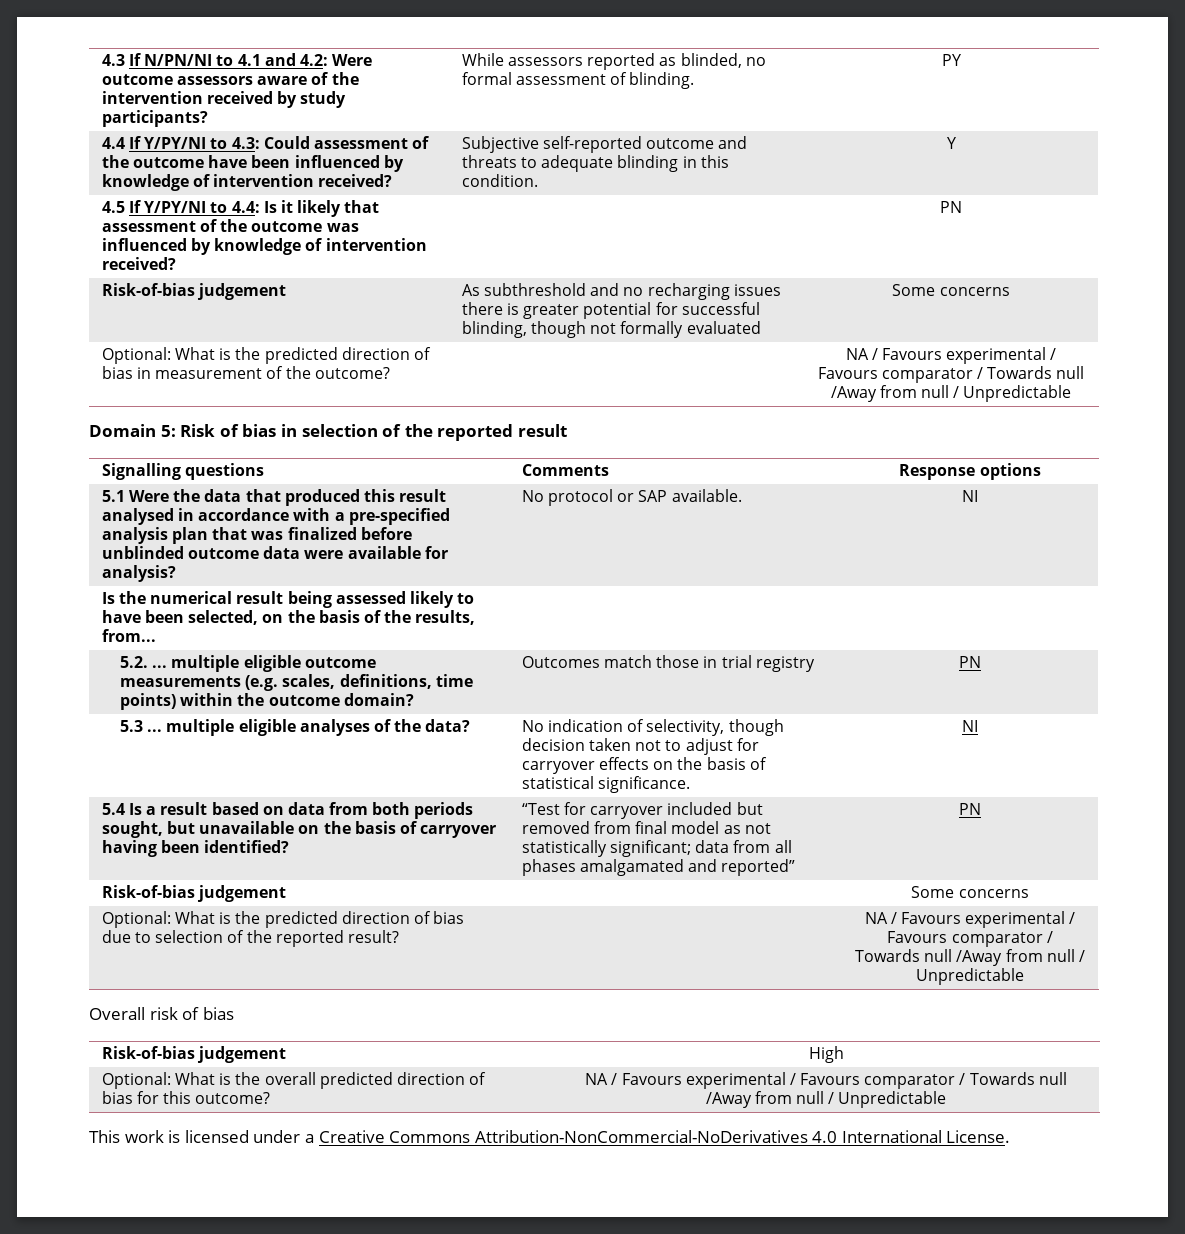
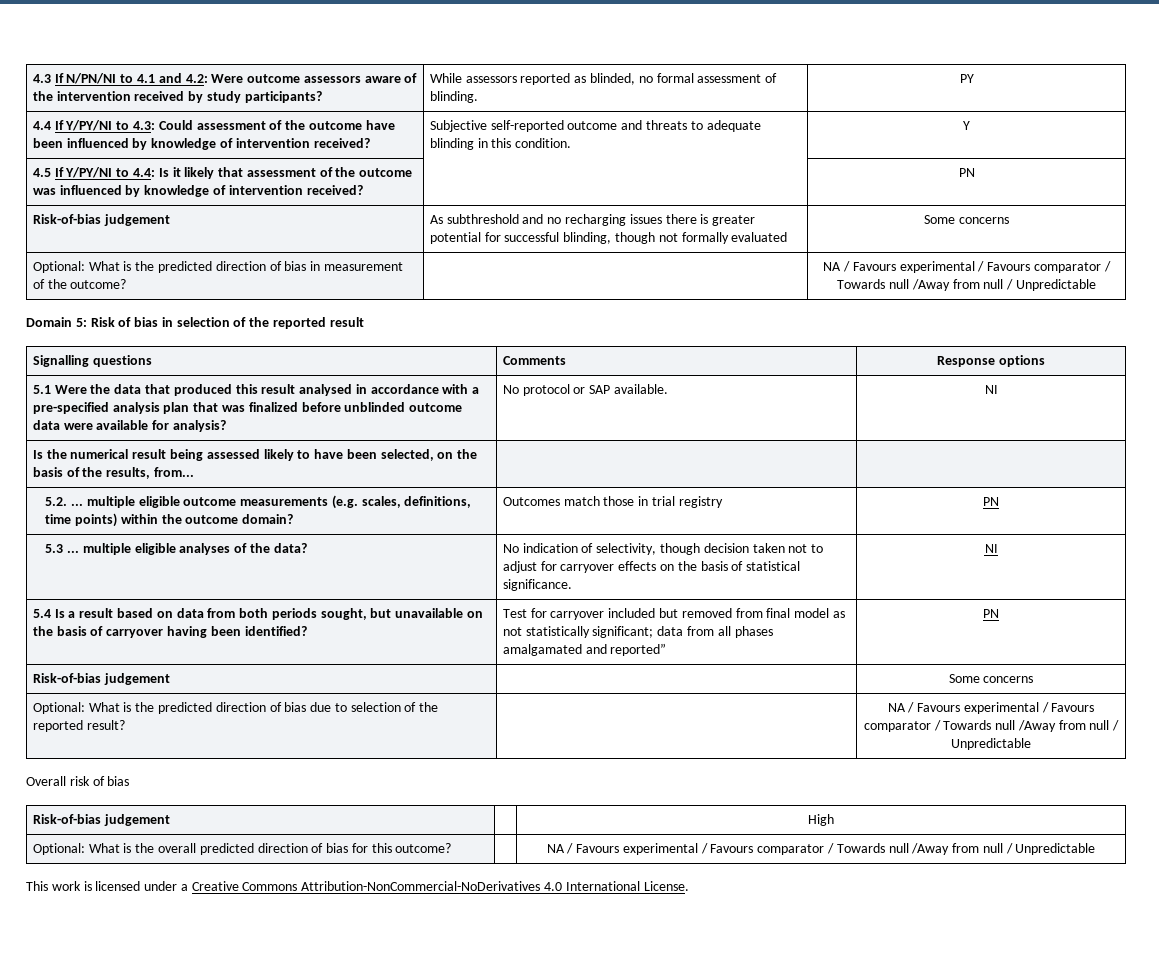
[521,803,560,815] “Test -> [502,609,527,618] Test

